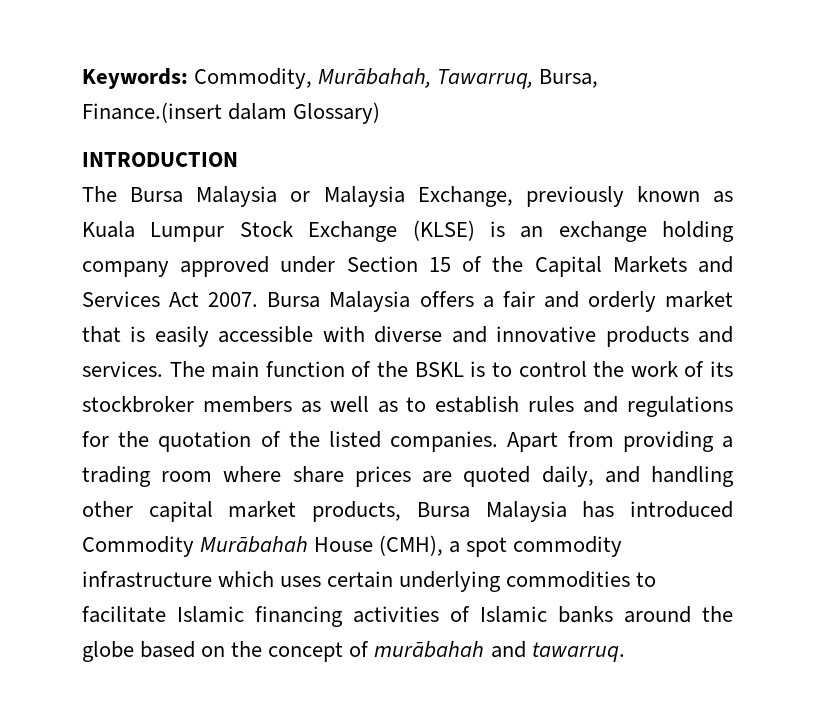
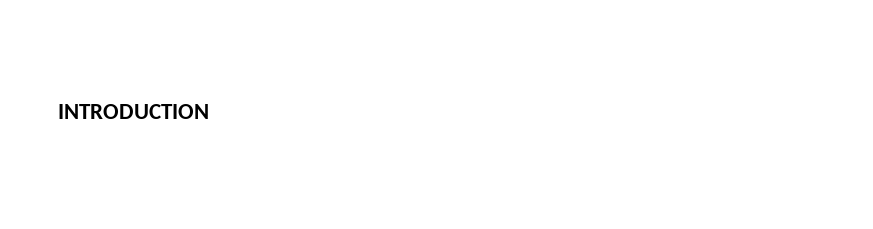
[82,68,599,89] [82,102,381,124] [82,152,238,167] [82,186,733,207] [82,220,734,242] [82,256,733,277] [82,291,734,312] [82,326,733,347] [82,361,734,378] [82,396,733,417] [82,431,733,452] [82,466,734,487] [82,501,733,522] [82,535,623,557] [82,571,657,592] [82,606,733,627] [82,641,625,662] Keywords: Commodity, Murābahah, Tawarruq, Bursa, Finance.(insert dalam Glossary) // INTRODUCTION // The Bursa Malaysia or Malaysia Exchange, previously known as Kuala Lumpur Stock Exchange (KLSE) is an exchange holding company approved under Section 15 of the Capital Markets and Services Act 2007. Bursa Malaysia offers a fair and orderly market that is easily accessible with diverse and innovative products and services. The main function of the BSKL is to control the work of its stockbroker members as well as to establish rules and regulations for the quotation of the listed companies. Apart from providing a trading room where share prices are quoted daily, and handling other capital market products, Bursa Malaysia has introduced Commodity Murābahah House (CMH), a spot commodity infrastructure which uses certain underlying commodities to facilitate Islamic financing activities of Islamic banks around the globe based on the concept of murābahah and tawarruq. -> [58,104,209,119] INTRODUCTION

